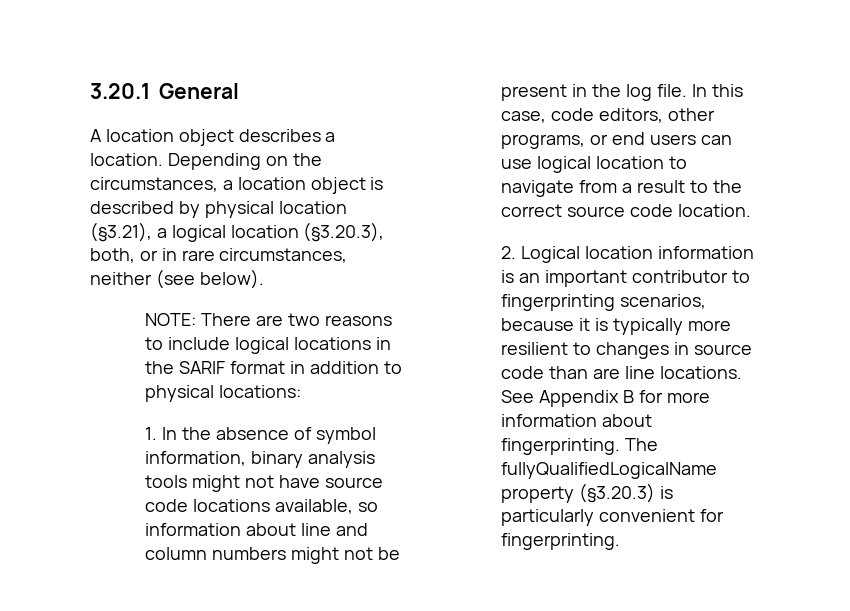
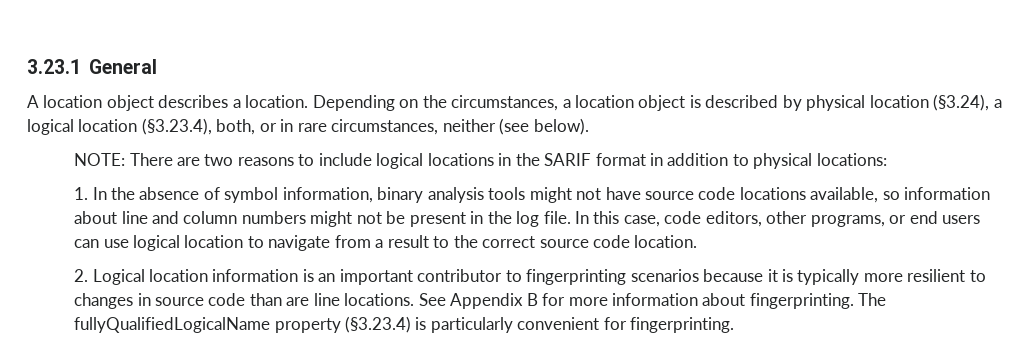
[90,83,150,99] 3.20.1 -> [27,59,81,74] 3.23.1
[90,222,152,242] (§3.21), -> [933,94,990,111] (§3.24),
[303,222,385,242] (§3.20.3), -> [141,118,212,135] (§3.23.4),
[620,294,707,309] scenarios, -> [630,269,699,282] scenarios
[579,483,656,503] (§3.20.3) -> [344,316,411,333] (§3.23.4)

